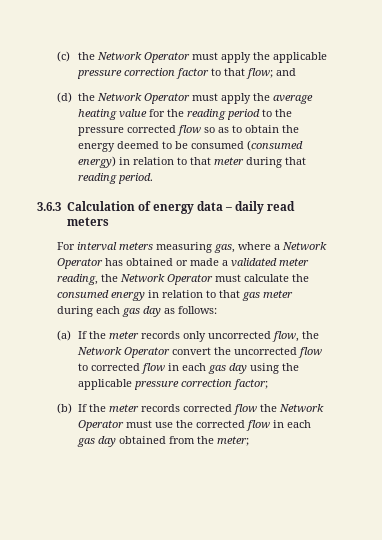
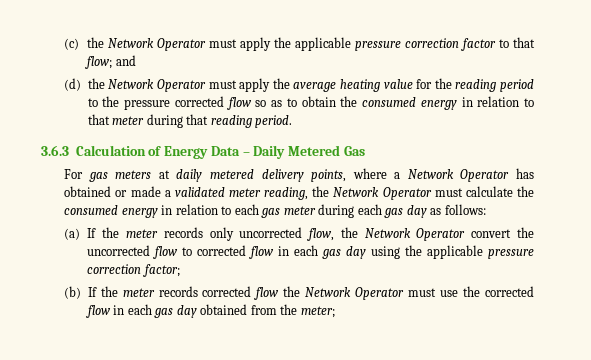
[77,140,303,152] [77,156,116,168] energy deemed to be consumed (consumed energy) -> [362,97,457,110] consumed energy
[152,201,296,214] [66,217,109,226] [57,242,236,253] energy data – daily read meters // For interval meters measuring gas, -> [164,145,365,159] [64,169,347,182] Energy Data – Daily Metered Gas // For gas meters at daily metered delivery points,
[219,290,241,298] that -> [234,204,259,215] each

